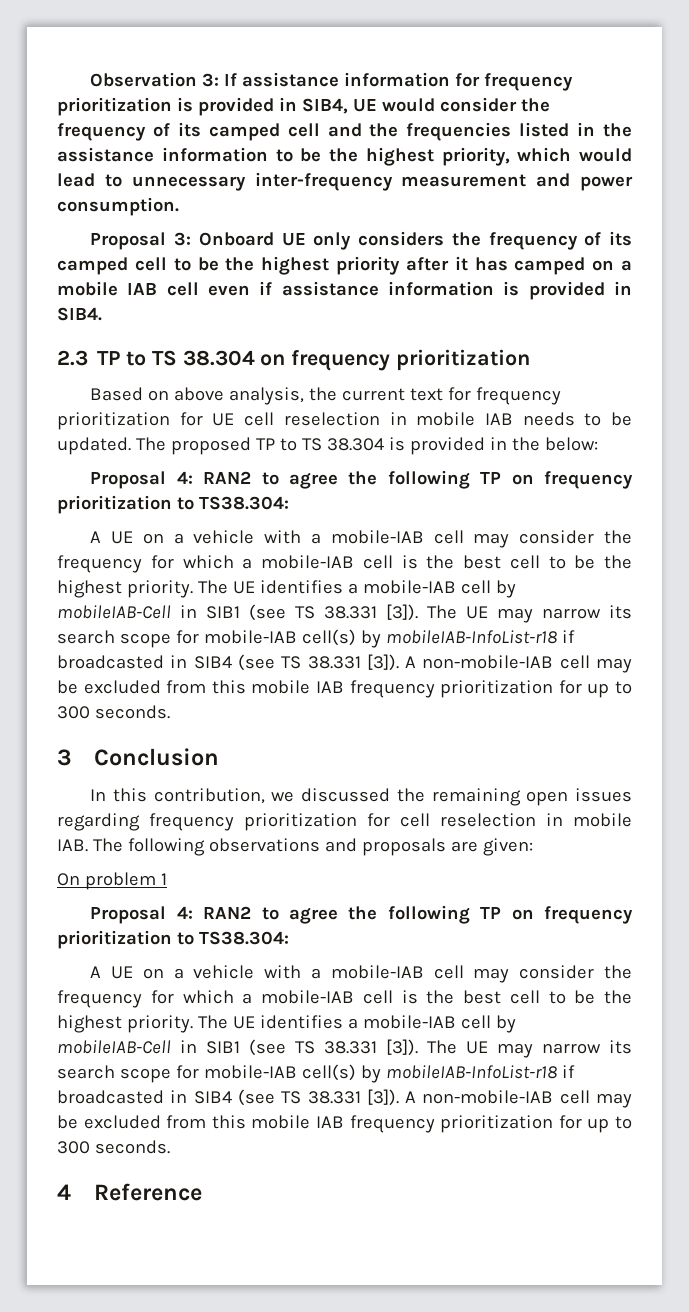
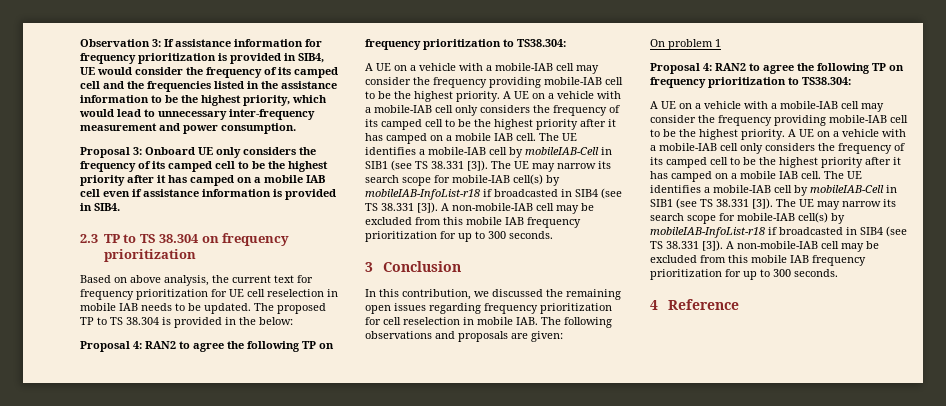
[150,555,632,569] [57,580,193,598] for which a mobile-IAB cell is the best cell to be the highest priority. -> [489,77,623,88] [365,91,621,102] [365,105,620,116] [365,119,616,130] [365,133,536,144] providing mobile-IAB cell to be the highest priority. A UE on a vehicle with a mobile-IAB cell only considers the frequency of its camped cell to be the highest priority after it has camped on a mobile IAB cell.
[150,990,632,1004] [57,1015,193,1033] for which a mobile-IAB cell is the best cell to be the highest priority. -> [774,115,908,126] [650,129,906,140] [650,143,905,154] [650,157,901,168] [650,171,821,182] providing mobile-IAB cell to be the highest priority. A UE on a vehicle with a mobile-IAB cell only considers the frequency of its camped cell to be the highest priority after it has camped on a mobile IAB cell.

